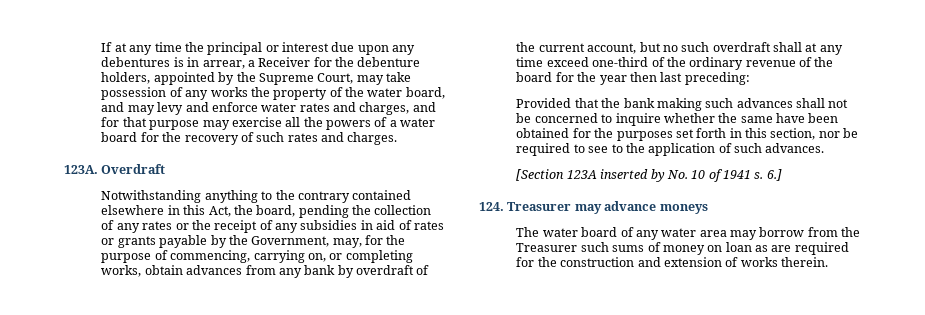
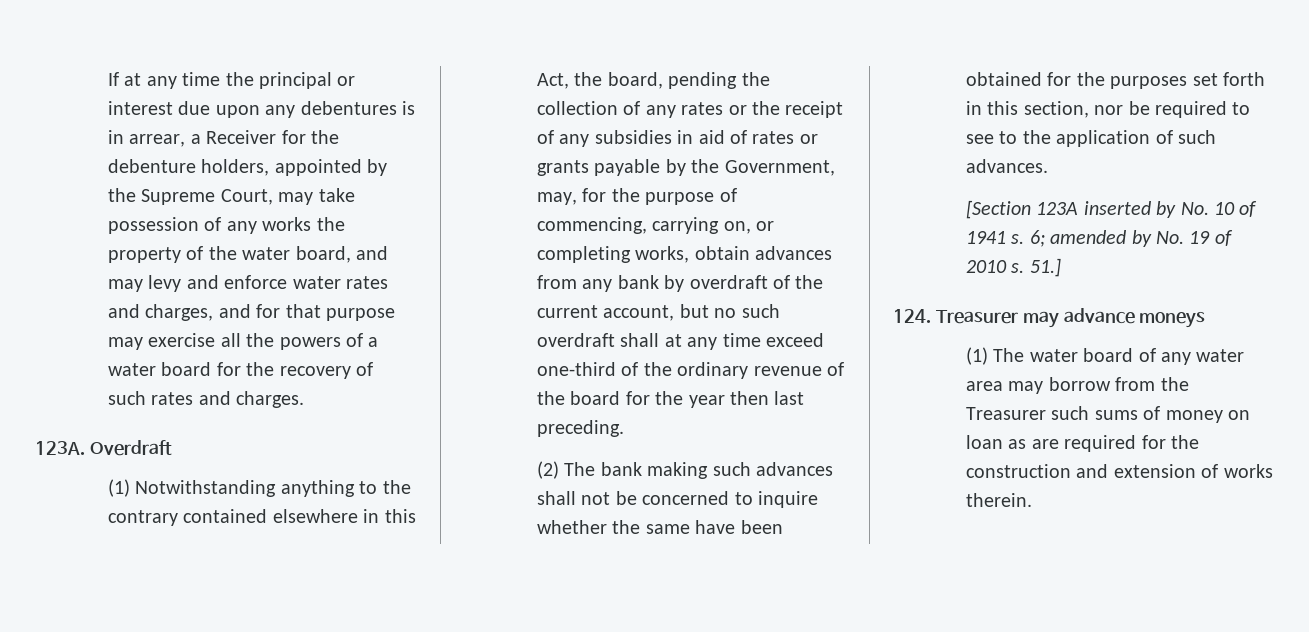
(166, 169) none -> [108,479,131,497] (1)
[684,72,750,85] [516,98,621,108] preceding: // Provided that the -> [537,420,625,437] [537,461,596,479] preceding. // (2) The
[766,169,782,181] 6.] -> [1029,230,1233,247] [966,258,1061,277] 6; amended by No. 19 of 2010 s. 51.]
(708, 209) none -> [966,347,989,365] (1)

